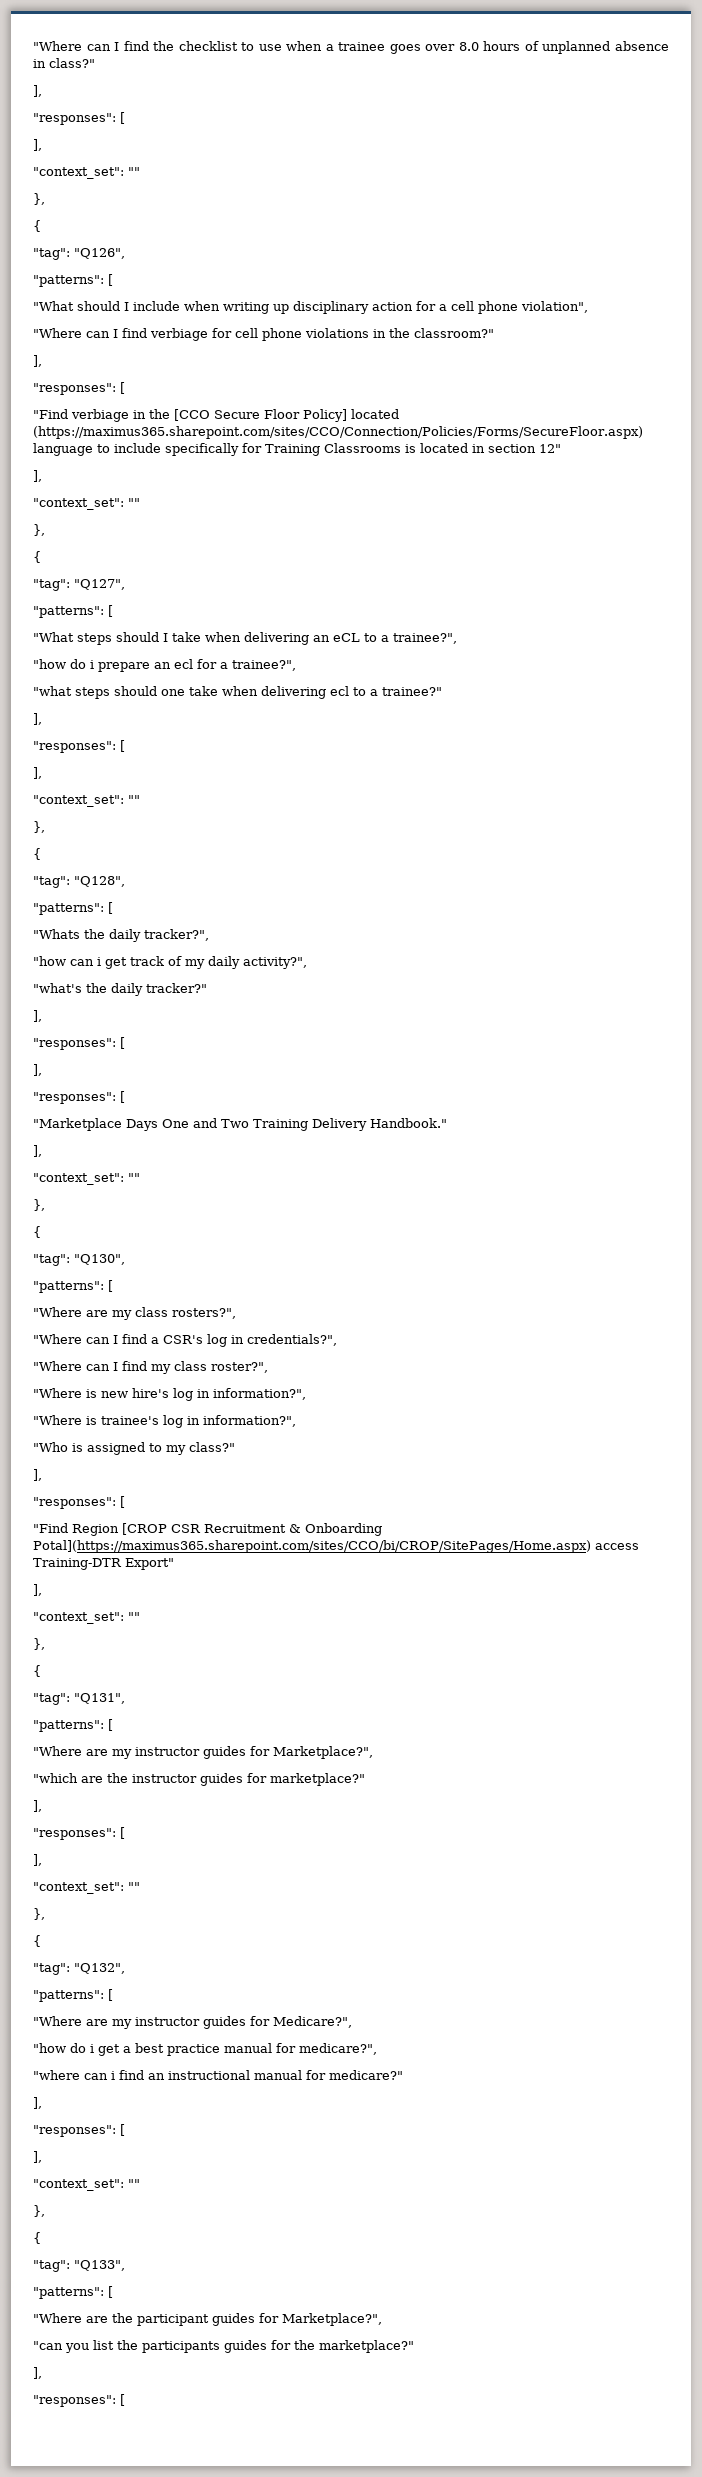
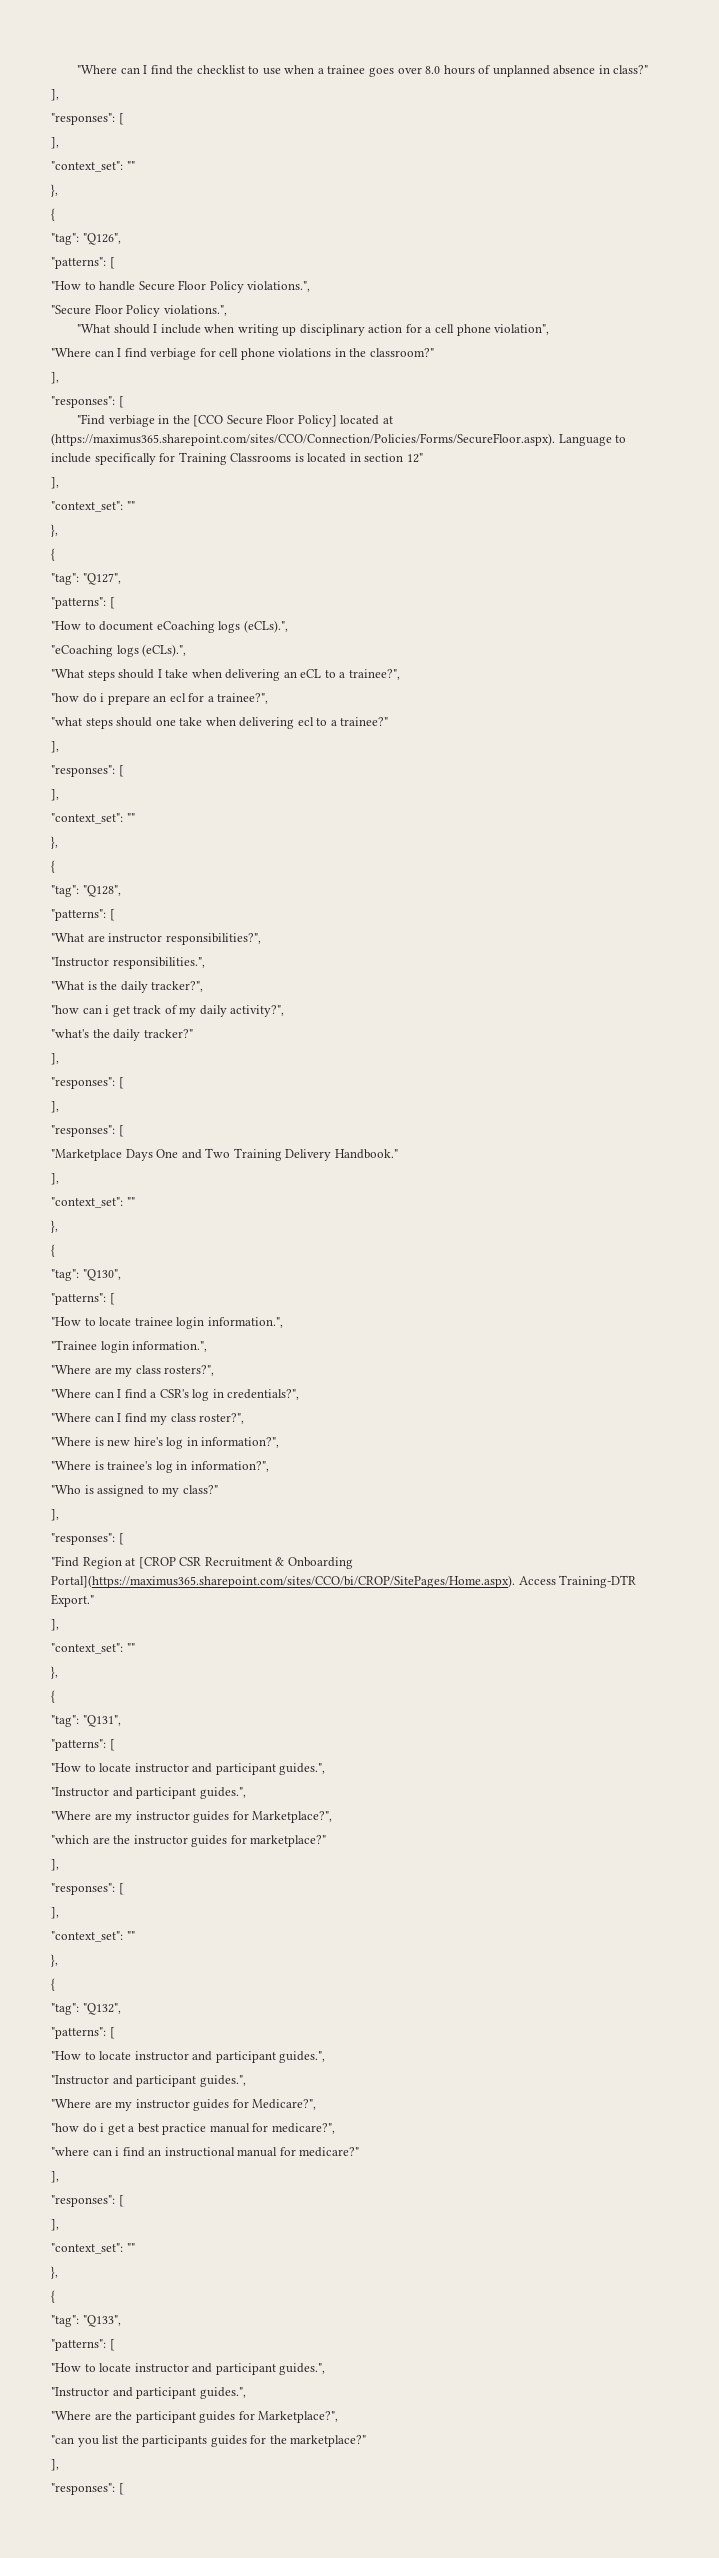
(113, 280) none -> [51,280,311,293] [51,304,227,317] // "How to handle Secure Floor Policy violations.", // "Secure Floor Policy violations.",
[33,426,643,439] [33,443,93,456] (https://maximus365.sharepoint.com/sites/CCO/Connection/Policies/Forms/SecureFloor.aspx) language -> [382,416,393,424] [51,433,612,446] at (https://maximus365.sharepoint.com/sites/CCO/Connection/Policies/Forms/SecureFloor.aspx). Language
(113, 611) none -> [51,620,288,633] [51,644,187,657] // "How to document eCoaching logs (eCLs).", // "eCoaching logs (eCLs).",
[33,929,80,939] "Whats -> [51,933,261,945] [51,957,205,969] [51,981,97,990] "What are instructor responsibilities?", // "Instructor responsibilities.", // "What is
(113, 1286) none -> [51,1317,283,1329] [51,1340,208,1353] // "How to locate trainee login information.", // "Trainee login information.",
(119, 1530) none -> [125,1558,136,1566] at
[33,1540,639,1553] [33,1558,174,1570] Potal](https://maximus365.sharepoint.com/sites/CCO/bi/CROP/SitePages/Home.aspx) access Training-DTR Export" -> [51,1575,637,1588] [51,1594,94,1607] Portal](https://maximus365.sharepoint.com/sites/CCO/bi/CROP/SitePages/Home.aspx). Access Training-DTR Export."
(113, 1725) none -> [51,1763,326,1775] [51,1787,246,1799] // "How to locate instructor and participant guides.", // "Instructor and participant guides.",
(113, 1995) none -> [51,2051,326,2063] [51,2075,246,2087] // "How to locate instructor and participant guides.", // "Instructor and participant guides.",
(113, 2292) none -> [51,2363,326,2375] [51,2387,246,2399] // "How to locate instructor and participant guides.", // "Instructor and participant guides.",

